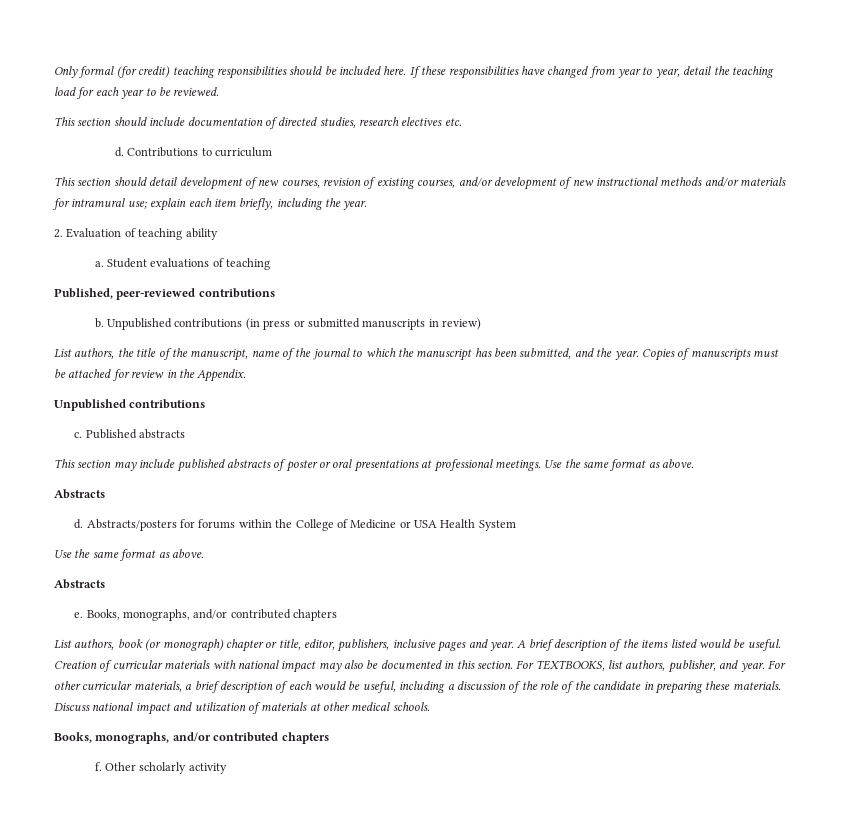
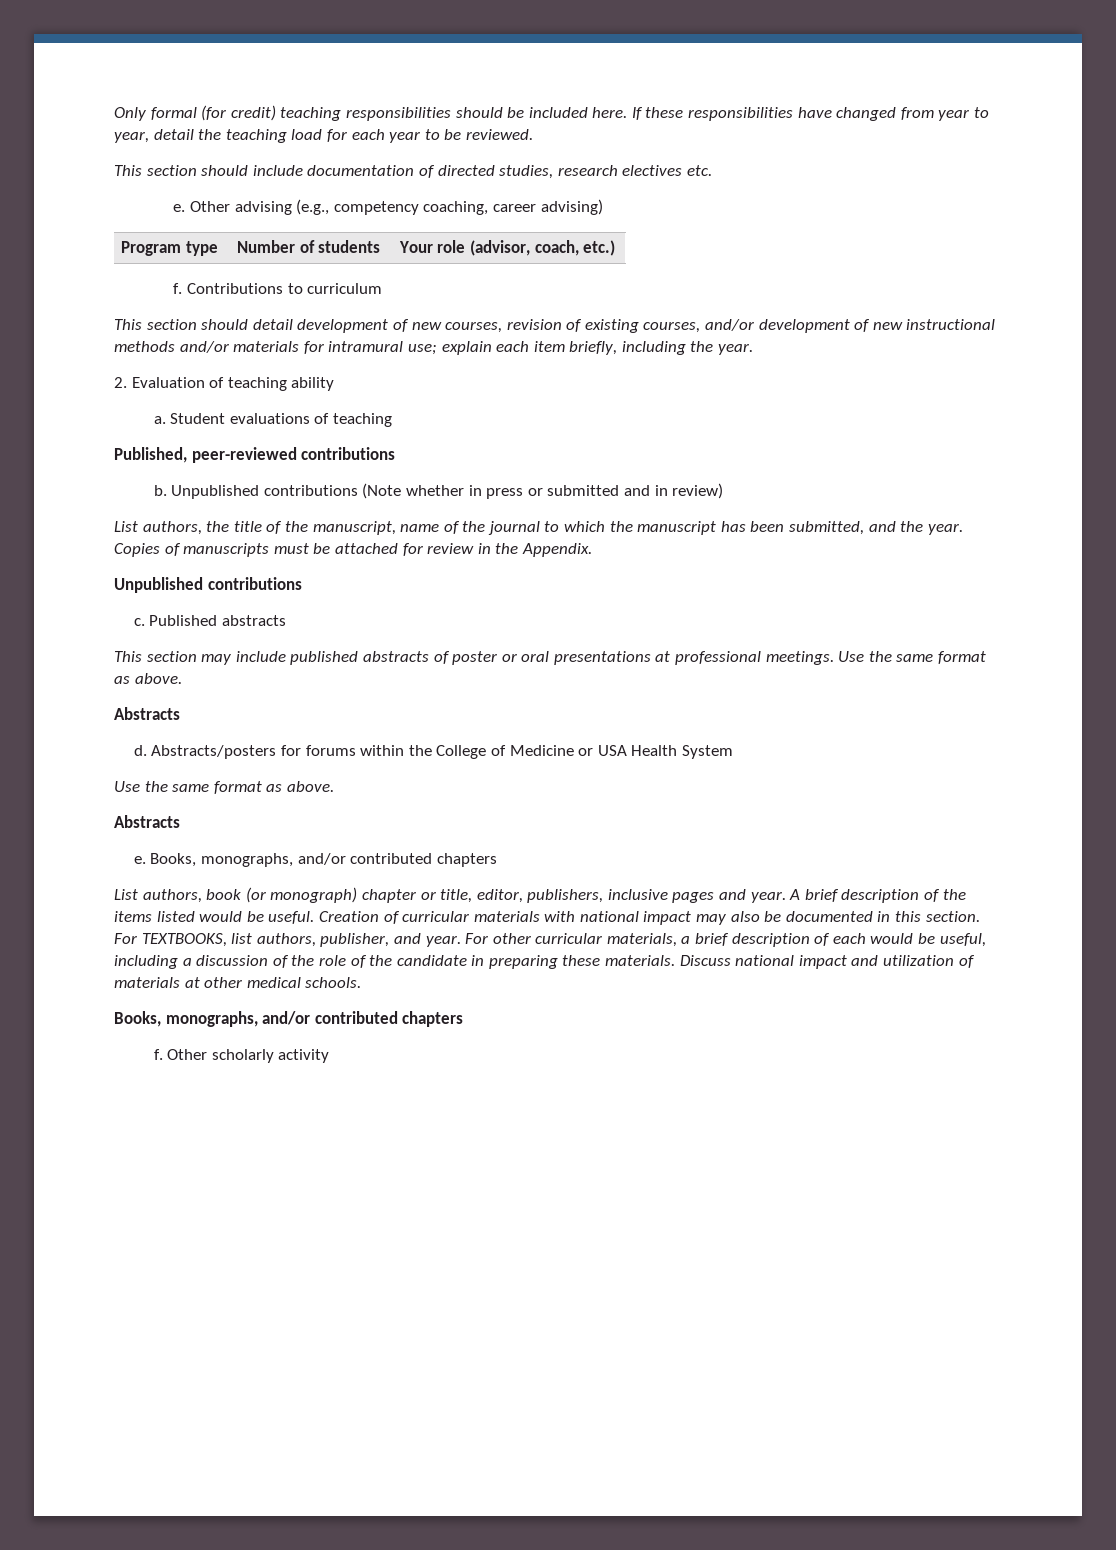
[114,147,124,157] d. -> [173,199,603,215] [121,241,218,256] [236,240,381,253] [398,240,616,256] [173,283,183,294] e. Other advising (e.g., competency coaching, career advising) // Program type | Number of students | Your role (advisor, coach, etc.) // f.
[245,318,260,330] (in -> [362,483,482,499] (Note whether in
[362,319,426,330] manuscripts -> [623,485,650,496] and

